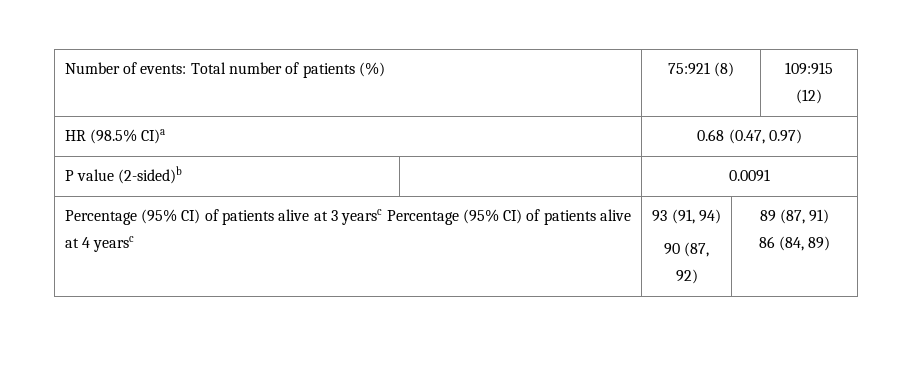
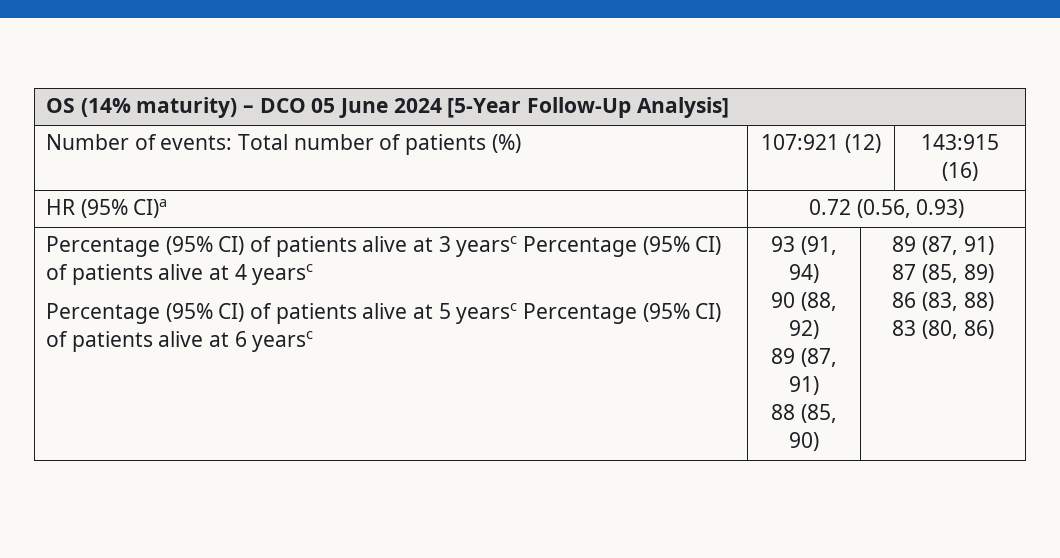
(64, 68) none -> [45,97,729,118] OS (14% maturity) – DCO 05 June 2024 [5-Year Follow-Up Analysis] //
[667,62,735,77] [785,62,833,75] [796,89,822,104] 75:921 (8) | 109:915 (12) -> [761,134,881,153] [921,134,999,150] [942,162,978,181] 107:921 (12) | 143:915 (16)
[89,129,137,144] (98.5% -> [80,199,128,218] (95%
[697,129,802,144] [64,166,183,184] [729,169,770,182] 0.68 (0.47, 0.97) // P value (2-sided)b | | 0.0091 -> [808,199,965,218] 0.72 (0.56, 0.93)
[652,209,721,224] [663,242,710,257] [675,269,698,284] [759,209,830,224] [758,236,831,251] | 93 (91, 94) // 90 (87, 92) | 89 (87, 91) // 86 (84, 89) -> [45,303,722,324] [45,331,314,352] [771,236,837,255] [789,264,819,283] [771,292,837,311] [789,320,819,339] [771,348,837,367] [789,376,819,395] [771,404,837,423] [789,432,819,451] [892,236,994,255] [892,264,994,283] [892,292,994,311] [892,320,994,339] // Percentage (95% CI) of patients alive at 5 yearsc Percentage (95% CI) of patients alive at 6 yearsc | 93 (91, 94) // 90 (88, 92) // 89 (87, 91) // 88 (85, 90) | 89 (87, 91) // 87 (85, 89) // 86 (83, 88) // 83 (80, 86)

